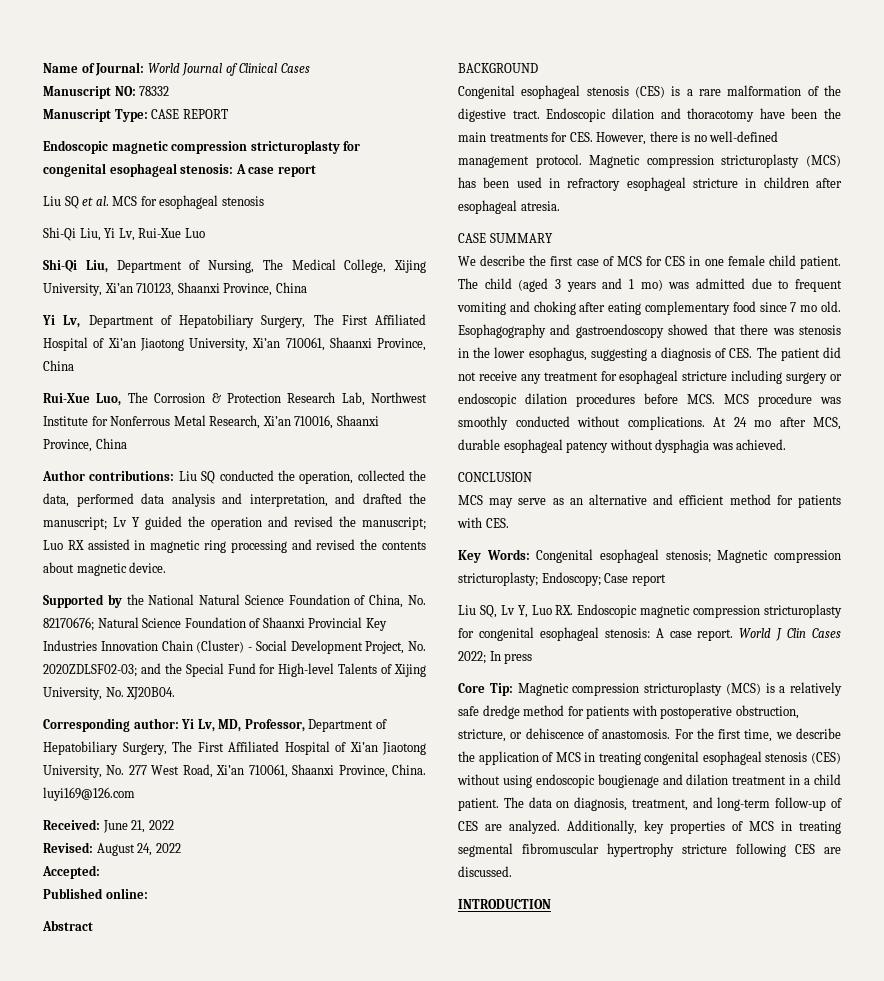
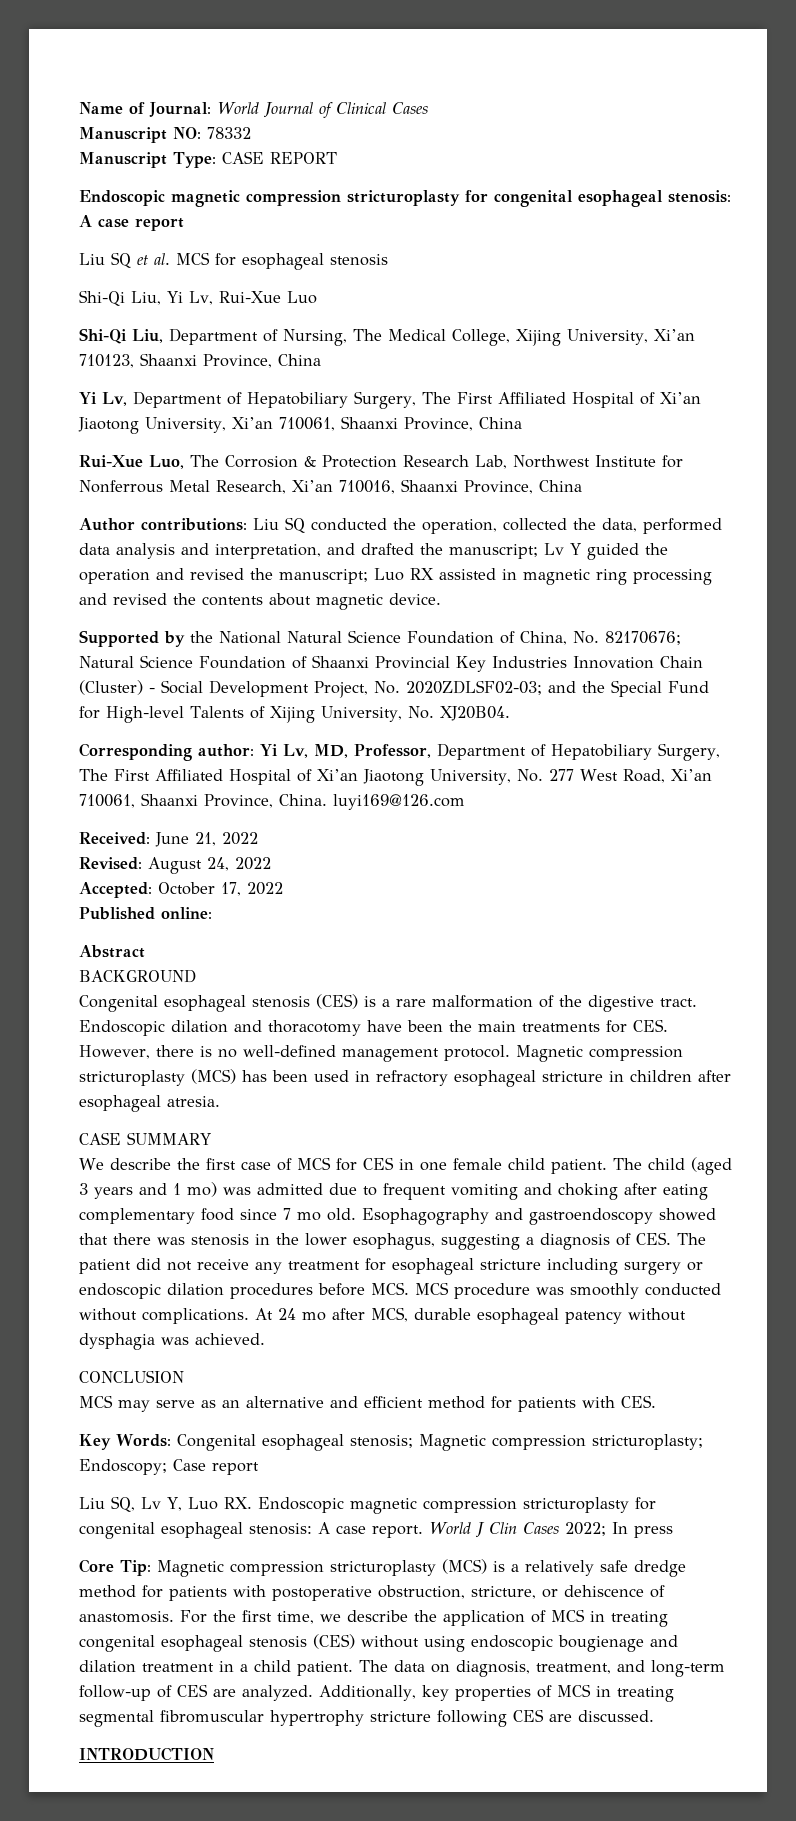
(100, 872) none -> [158,882,283,896] October 17, 2022

